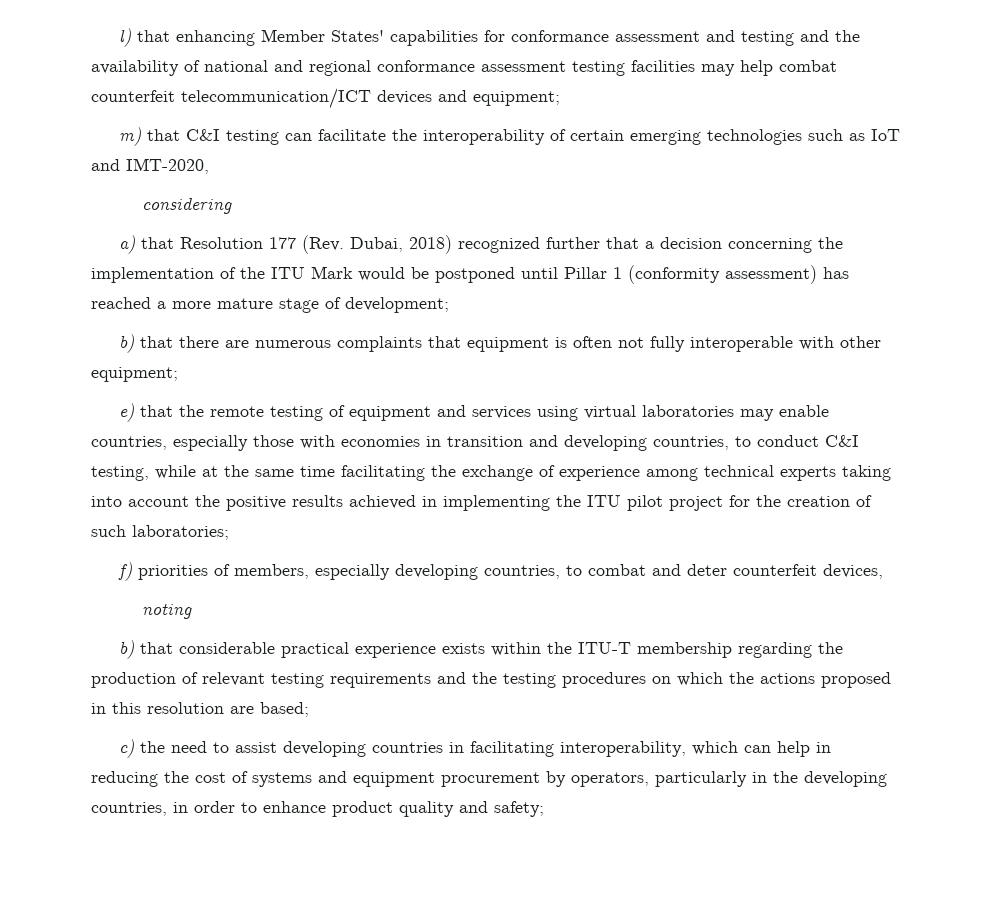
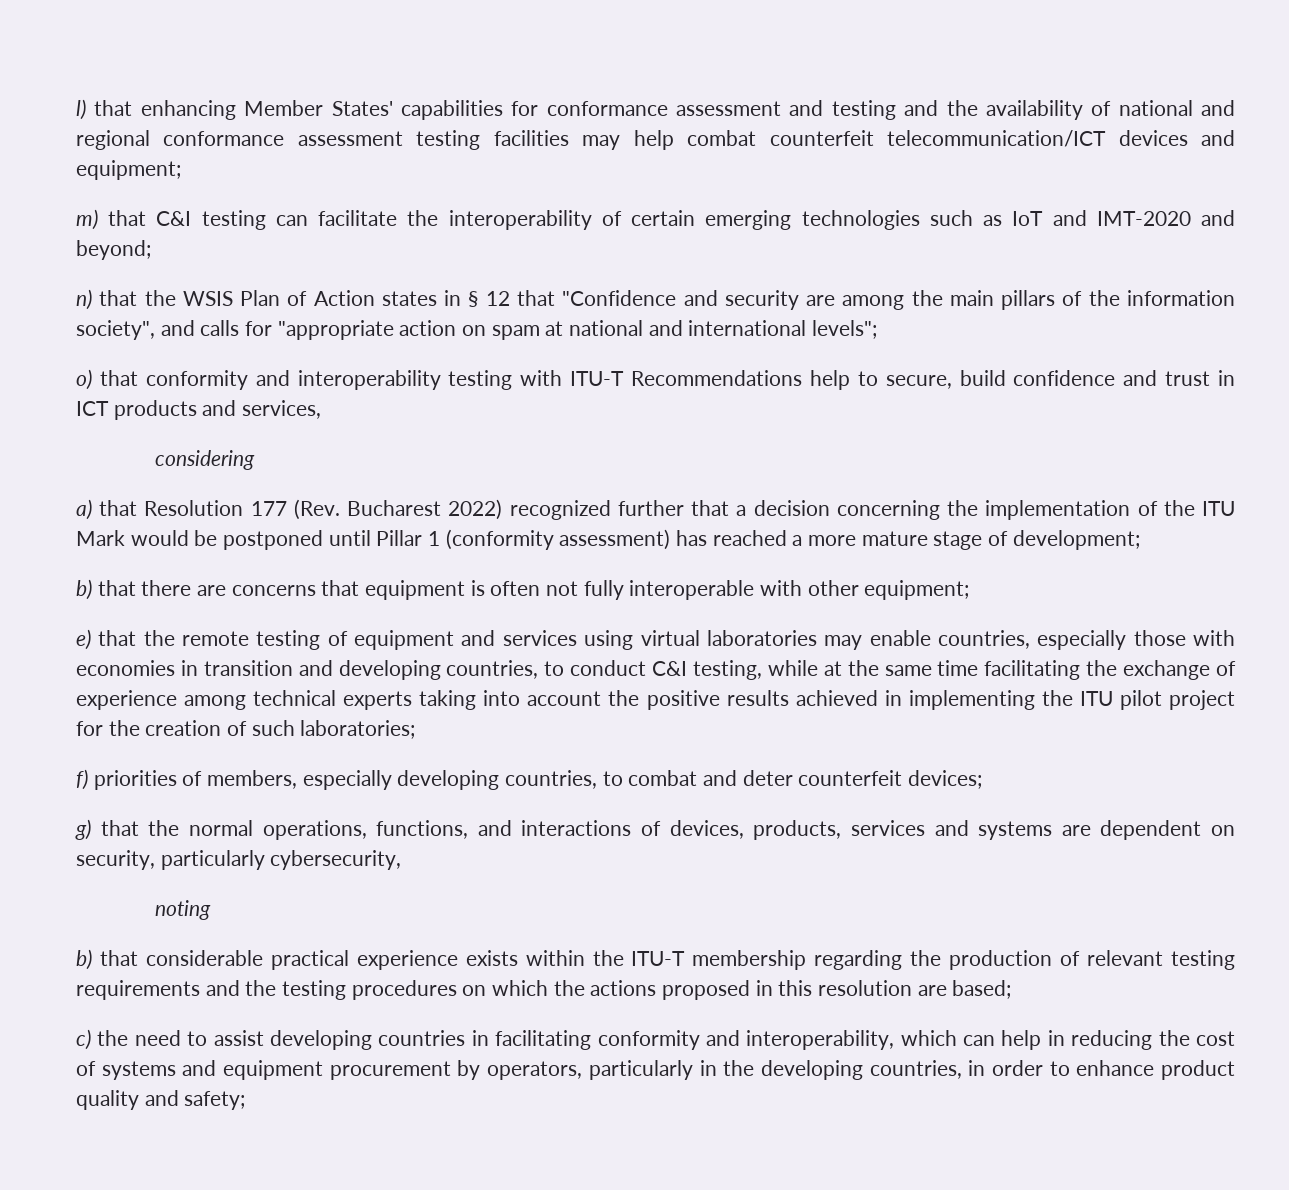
[126,158,209,174] IMT-2020, -> [1096,210,1236,226] [76,240,151,260] [76,289,1235,310] [76,320,878,340] [76,369,1235,390] [76,400,322,420] IMT-2020 and beyond; // n) that the WSIS Plan of Action states in § 12 that "Confidence and security are among the main pillars of the information society", and calls for "appropriate action on spam at national and international levels"; // o) that conformity and interoperability testing with ITU-T Recommendations help to secure, build confidence and trust in ICT products and services,
[350,235,453,254] Dubai, 2018) -> [347,499,503,520] Bucharest 2022)
[255,336,423,352] numerous complaints -> [231,585,316,596] concerns
[823,564,884,579] devices, -> [908,770,983,789] [75,819,1235,840] [76,850,402,870] devices; // g) that the normal operations, functions, and interactions of devices, products, services and systems are dependent on security, particularly cybersecurity,
(555, 749) none -> [597,1030,740,1050] conformity and

